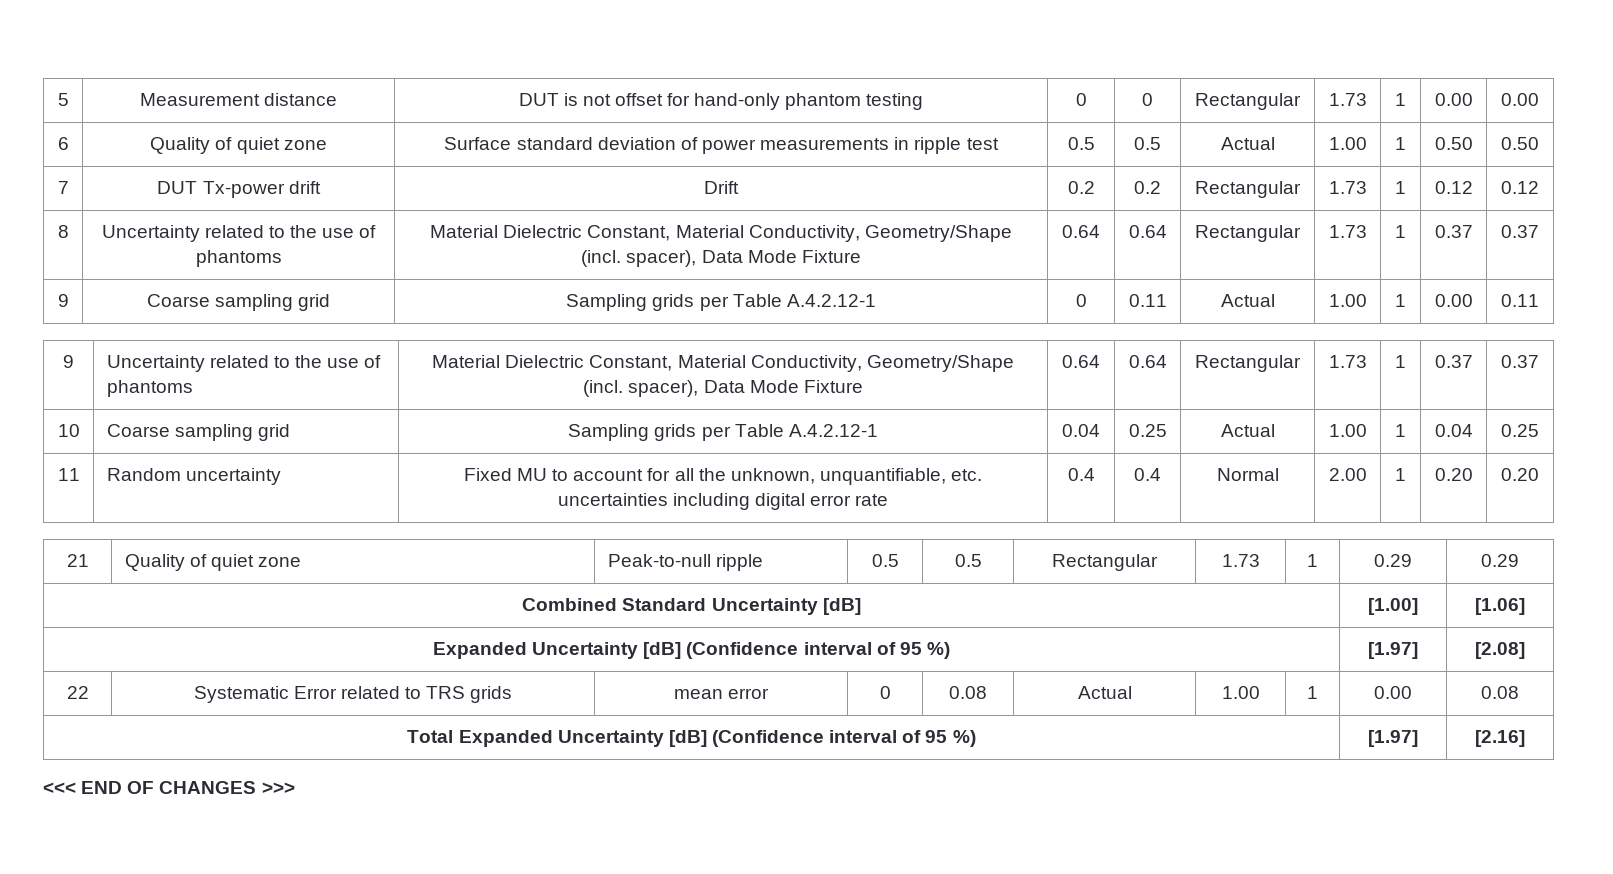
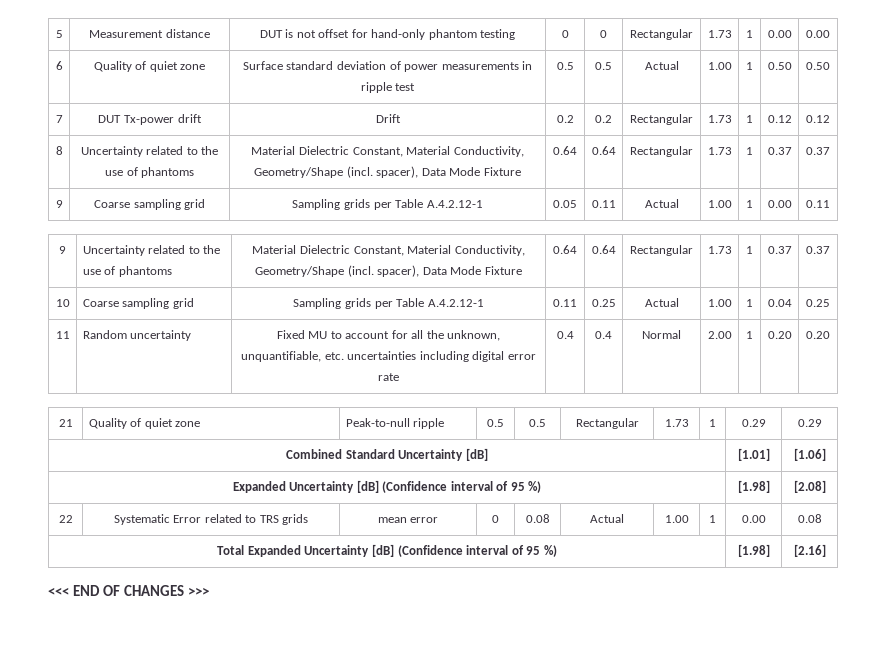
[1075,294,1087,307] 0 -> [553,200,577,208] 0.05
[1062,424,1100,437] 0.04 -> [553,299,577,307] 0.11
[1368,598,1418,615] [1.00] -> [737,448,770,461] [1.01]
[1368,642,1418,659] [1.97] -> [737,480,770,493] [1.98]
[1368,730,1418,747] [1.97] -> [737,544,770,557] [1.98]

